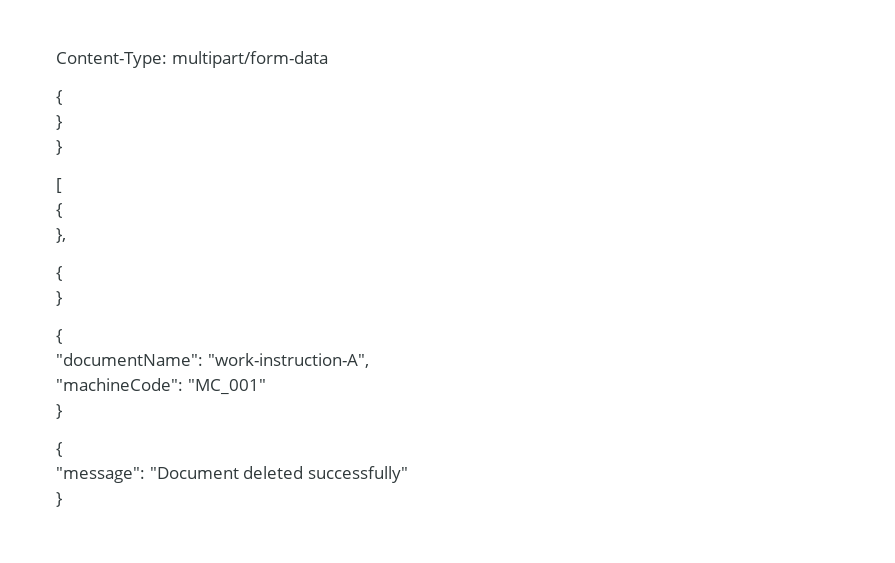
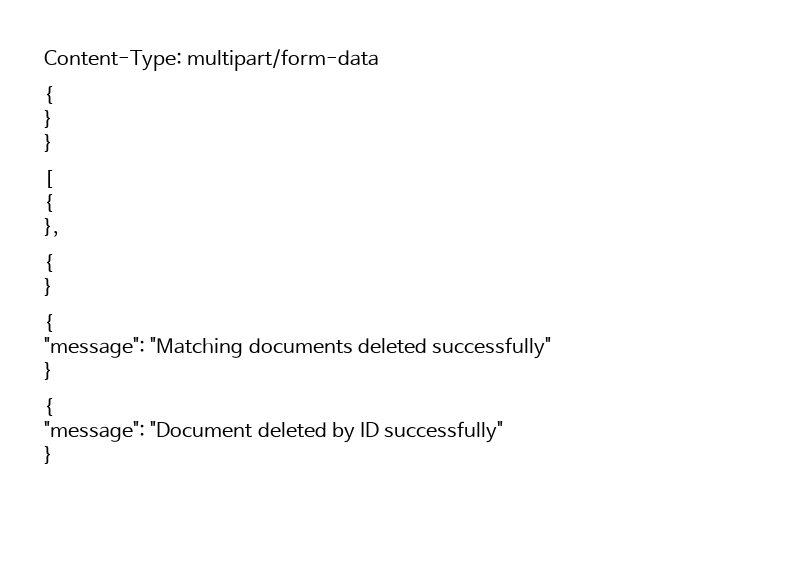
[56,353,369,368] [56,378,266,395] "documentName": "work-instruction-A", // "machineCode": "MC_001" -> [44,337,552,359] "message": "Matching documents deleted successfully"
(304, 472) none -> [331,422,380,443] by ID

